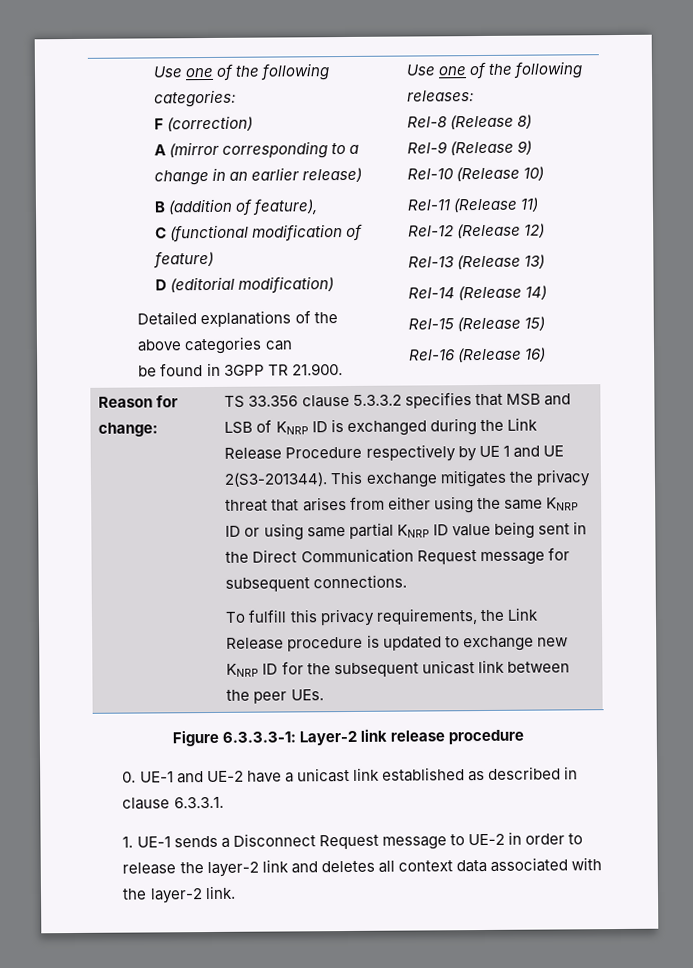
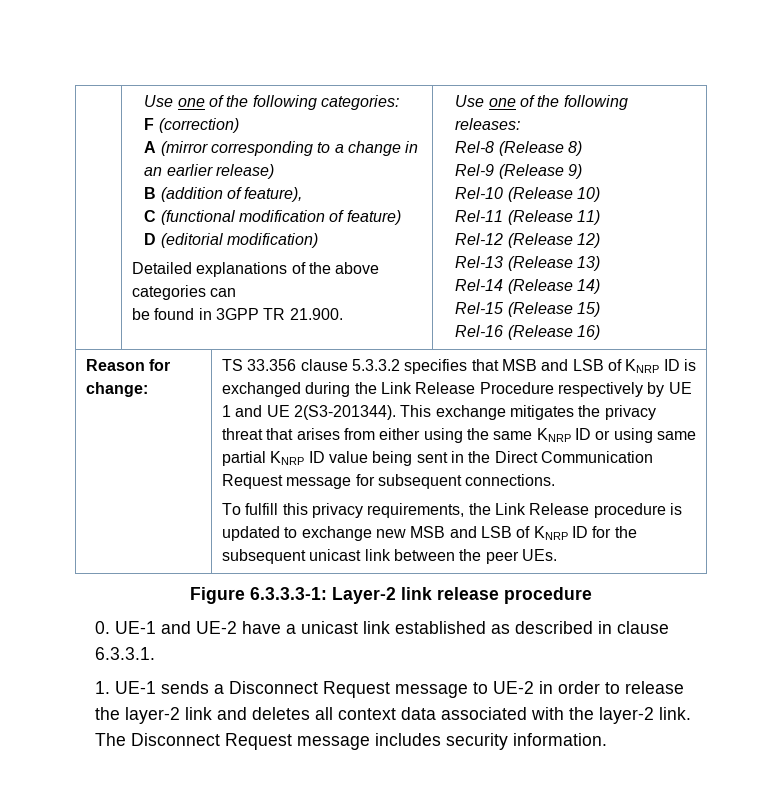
(568, 642) none -> [410,526,531,538] MSB and LSB of
(236, 892) none -> [95,733,608,750] The Disconnect Request message includes security information.

